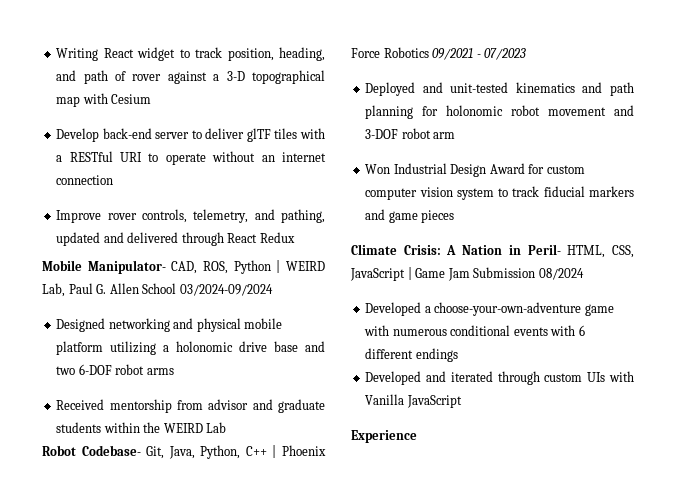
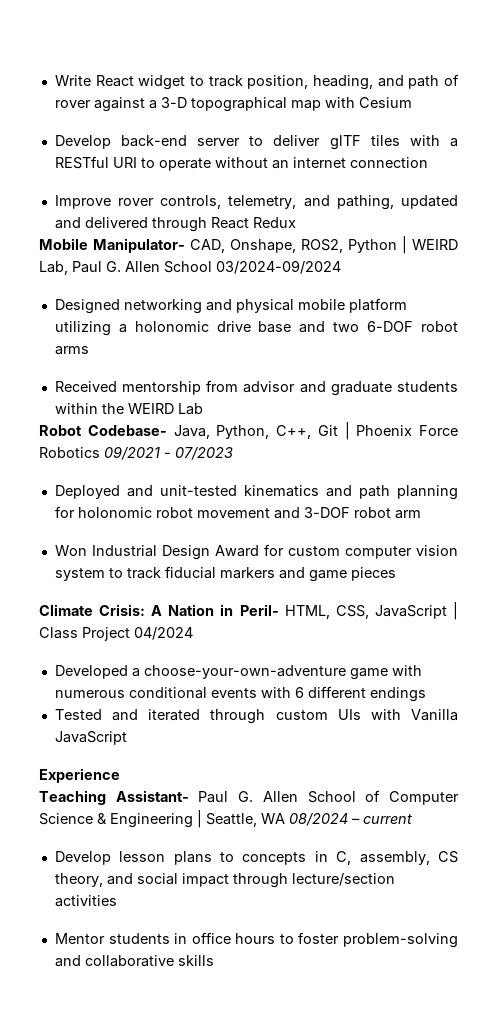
[56,48,99,61] Writing -> [54,75,91,86] Write
[202,261,228,274] ROS, -> [230,239,343,253] Onshape, ROS2,
[146,446,165,459] Git, -> (167, 430) none
[245,446,267,456] C++ -> [276,425,338,439] C++, Git
[415,267,584,281] Game Jam Submission 08/2024 -> [39,627,193,641] Class Project 04/2024
[365,371,422,385] Developed -> [54,709,102,720] Tested
(417, 436) none -> [39,790,460,805] [39,810,412,828] [54,851,459,865] [54,873,395,888] [54,895,117,907] [54,932,458,948] [54,955,214,967] // Teaching Assistant- Paul G. Allen School of Computer Science & Engineering | Seattle, WA 08/2024 – current // Develop lesson plans to concepts in C, assembly, CS theory, and social impact through lecture/section activities // Mentor students in office hours to foster problem-solving and collaborative skills

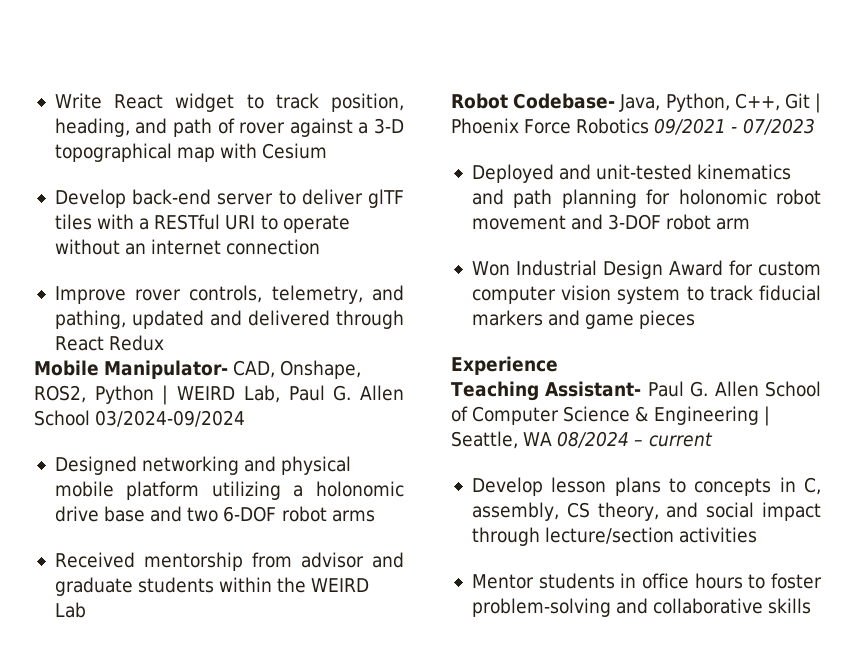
[39,602,458,620] [39,627,193,641] [54,665,422,680] [54,686,426,702] [54,709,458,724] [54,731,127,745] // Climate Crisis: A Nation in Peril- HTML, CSS, JavaScript | Class Project 04/2024 // Developed a choose-your-own-adventure game with numerous conditional events with 6 different endings // Tested and iterated through custom UIs with Vanilla JavaScript -> (696, 319) none

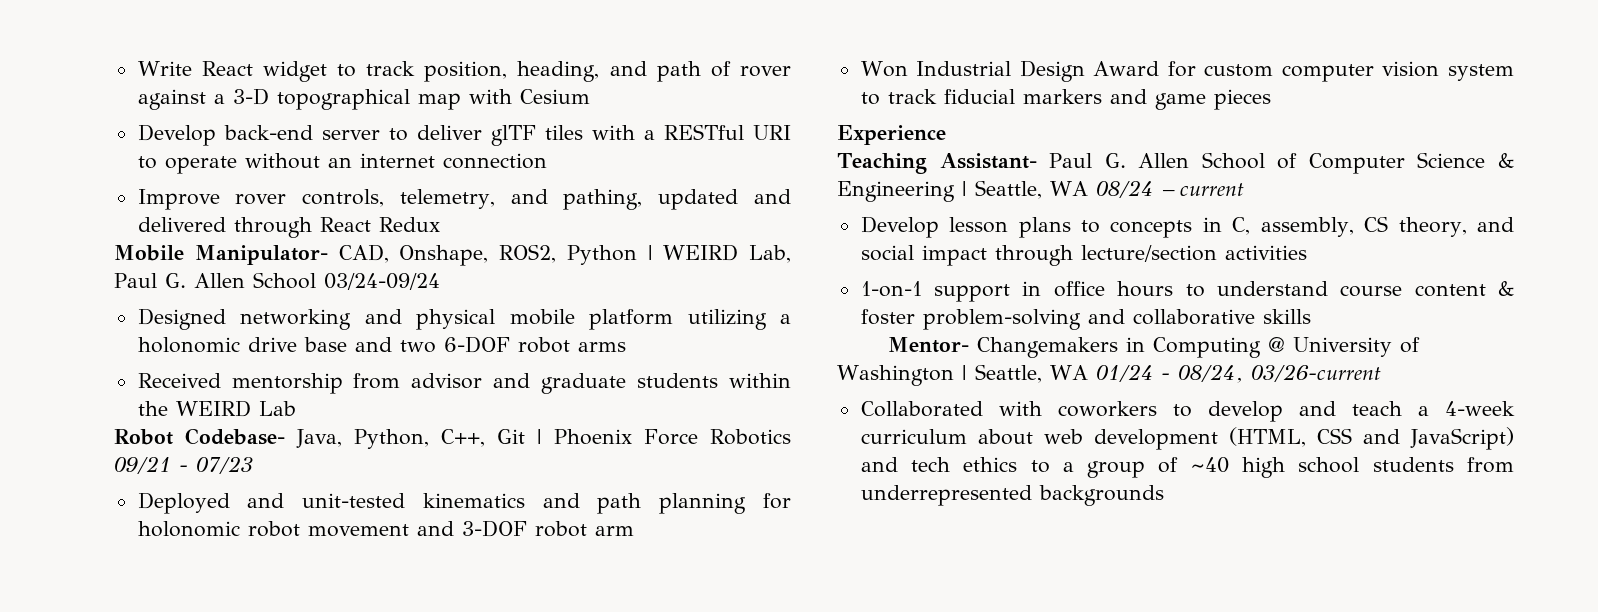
[95,410,246,427] 03/2024-09/2024 -> [323,273,440,290] 03/24-09/24
[654,118,815,135] 09/2021 - 07/2023 -> [114,456,253,474] 09/21 - 07/23
[557,431,630,448] 08/2024 -> [1095,180,1153,198] 08/24
[471,573,615,589] Mentor students -> [860,281,1011,302] 1-on-1 support
(766, 581) none -> [1216,281,1514,297] understand course content &
(812, 606) none -> [887,337,1420,358] [837,364,1381,386] [860,401,1515,422] [860,427,1514,450] [860,457,1514,478] [860,485,1164,506] // Mentor- Changemakers in Computing @ University of Washington | Seattle, WA 01/24 - 08/24, 03/26-current // Collaborated with coworkers to develop and teach a 4-week curriculum about web development (HTML, CSS and JavaScript) and tech ethics to a group of ~40 high school students from underrepresented backgrounds

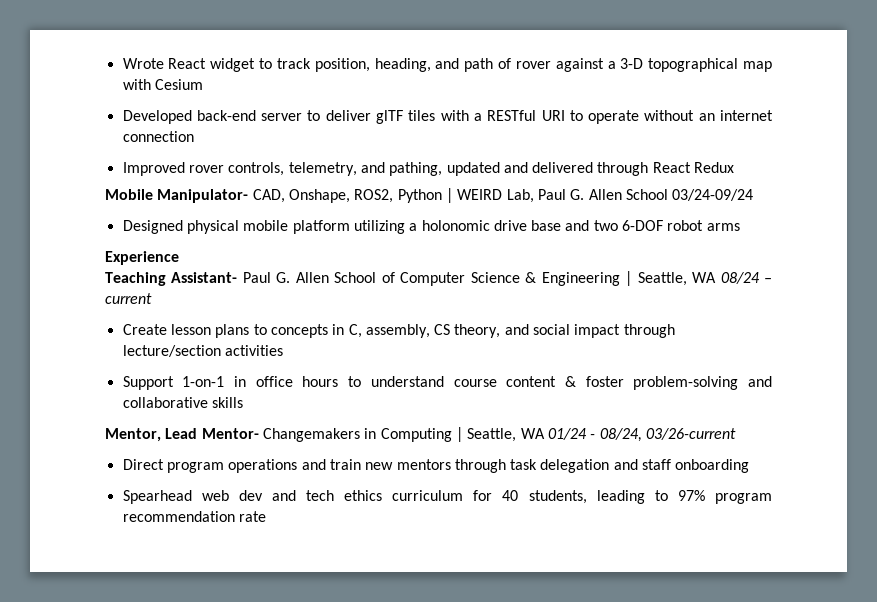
[137,61,192,76] Write -> [122,58,164,69] Wrote
[137,124,216,146] Develop -> [122,110,192,124] Developed
[137,189,220,210] Improve -> [122,162,185,176] Improved
[240,309,402,330] networking and -> (183, 227) none
[137,373,791,394] [137,400,296,417] [114,428,791,449] [114,456,253,474] [137,492,792,514] [137,520,634,537] [860,60,1514,82] [860,89,1271,110] // Received mentorship from advisor and graduate students within the WEIRD Lab // Robot Codebase- Java, Python, C++, Git | Phoenix Force Robotics 09/21 - 07/23 // Deployed and unit-tested kinematics and path planning for holonomic robot movement and 3-DOF robot arm // Won Industrial Design Award for custom computer vision system to track fiducial markers and game pieces -> (740, 227) none
[860,216,939,238] Develop -> [122,324,167,335] Create
[860,281,1011,302] 1-on-1 support -> [122,376,225,390] Support 1-on-1
(1311, 316) none -> [105,428,198,442] Mentor, Lead
[1267,337,1420,357] [837,365,954,386] @ University of Washington -> (452, 435) none
[860,401,1515,422] [860,427,1514,450] [860,457,1514,478] [860,485,1164,506] Collaborated with coworkers to develop and teach a 4-week curriculum about web development (HTML, CSS and JavaScript) and tech ethics to a group of ~40 high school students from underrepresented backgrounds -> [122,459,750,473] [122,490,773,504] [122,511,266,522] Direct program operations and train new mentors through task delegation and staff onboarding // Spearhead web dev and tech ethics curriculum for 40 students, leading to 97% program recommendation rate

